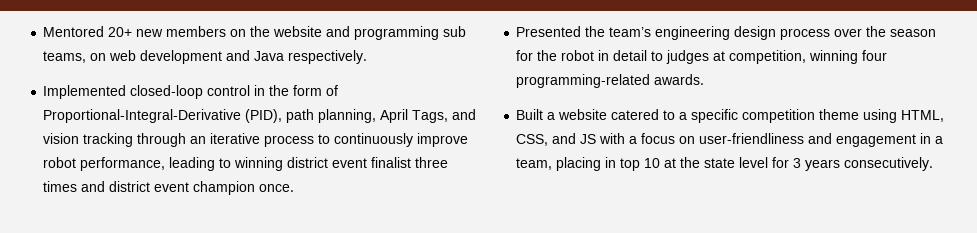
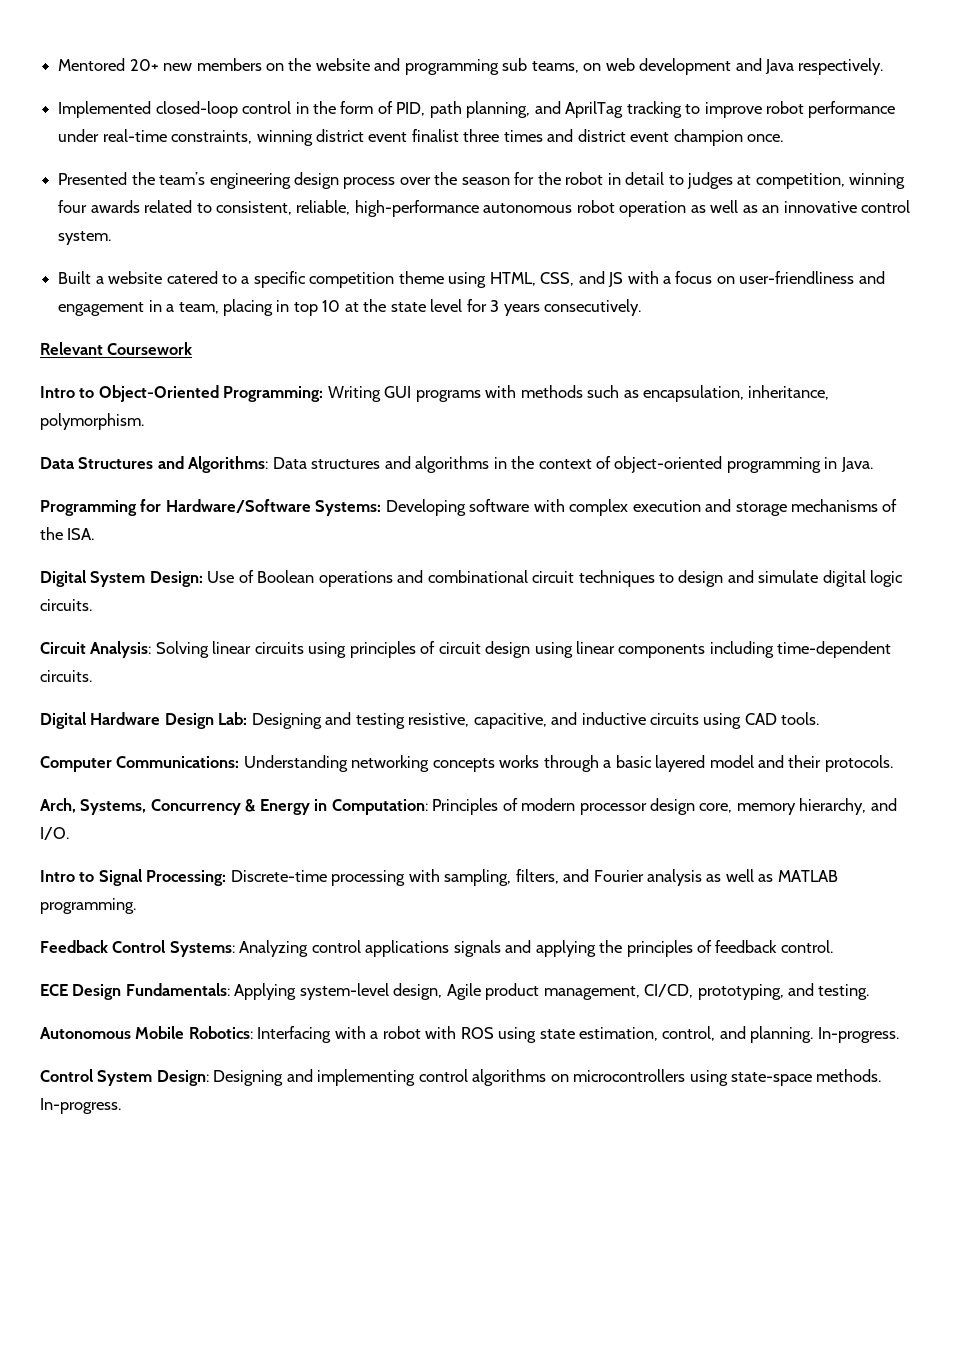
[43,109,477,123] [43,133,469,147] [43,157,232,171] Proportional-Integral-Derivative (PID), path planning, April Tags, and vision tracking through an iterative process to continuously improve robot performance, leading to -> [396,101,896,118] [58,129,253,144] PID, path planning, and AprilTag tracking to improve robot performance under real-time constraints,
[516,74,705,88] programming-related awards. -> [90,200,910,217] [58,231,112,245] awards related to consistent, reliable, high-performance autonomous robot operation as well as an innovative control system.
(934, 164) none -> [40,342,193,355] [40,385,830,402] [40,413,144,430] [40,456,873,473] [40,499,898,516] [40,527,95,540] [40,570,904,587] [40,599,92,611] [40,641,892,658] [40,670,92,682] [40,712,820,729] [40,755,893,772] [40,798,897,815] [40,827,69,840] [40,869,838,886] [40,898,136,914] [40,940,833,957] [40,983,870,1000] [40,1026,899,1043] [40,1069,882,1086] [40,1098,121,1114] // Relevant Coursework // Intro to Object-Oriented Programming: Writing GUI programs with methods such as encapsulation, inheritance, polymorphism. // Data Structures and Algorithms: Data structures and algorithms in the context of object-oriented programming in Java. // Programming for Hardware/Software Systems: Developing software with complex execution and storage mechanisms of the ISA. // Digital System Design: Use of Boolean operations and combinational circuit techniques to design and simulate digital logic circuits. // Circuit Analysis: Solving linear circuits using principles of circuit design using linear components including time-dependent circuits. // Digital Hardware Design Lab: Designing and testing resistive, capacitive, and inductive circuits using CAD tools. // Computer Communications: Understanding networking concepts works through a basic layered model and their protocols. // Arch, Systems, Concurrency & Energy in Computation: Principles of modern processor design core, memory hierarchy, and I/O. // Intro to Signal Processing: Discrete-time processing with sampling, filters, and Fourier analysis as well as MATLAB programming. // Feedback Control Systems: Analyzing control applications signals and applying the principles of feedback control. // ECE Design Fundamentals: Applying system-level design, Agile product management, CI/CD, prototyping, and testing. // Autonomous Mobile Robotics: Interfacing with a robot with ROS using state estimation, control, and planning. In-progress. // Control System Design: Designing and implementing control algorithms on microcontrollers using state-space methods. In-progress.

